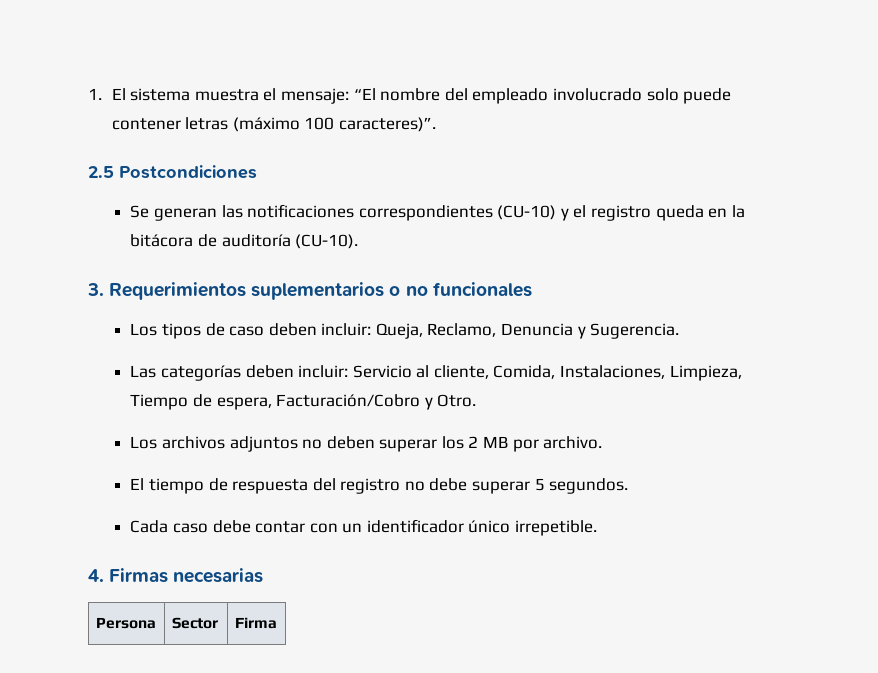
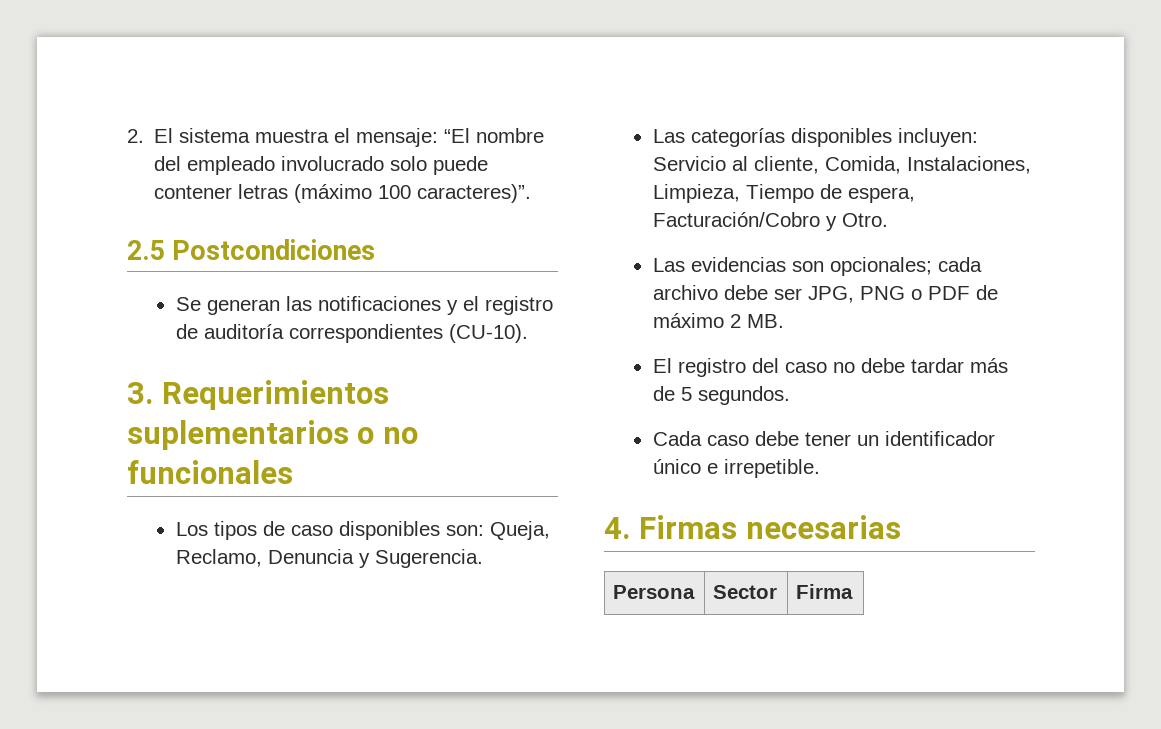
[88,88,102,100] 1. -> [127,129,144,143] 2.
[358,205,557,221] correspondientes (CU-10) -> (441, 303) none
[655,205,745,221] [130,234,194,247] queda en la bitácora -> (553, 305) none
(291, 240) none -> [288,324,443,343] correspondientes
[268,323,372,336] deben incluir: -> [338,521,484,540] disponibles son:
[245,365,349,378] deben incluir: -> [790,128,978,147] disponibles incluyen:
[130,436,603,452] [130,478,531,494] Los archivos adjuntos no deben superar los 2 MB por archivo. // El tiempo de respuesta del registro no debe superar -> [652,257,982,276] [652,285,998,303] [652,313,784,328] [652,358,1008,377] [652,386,675,401] Las evidencias son opcionales; cada archivo debe ser JPG, PNG o PDF de máximo 2 MB. // El registro del caso no debe tardar más de
[255,521,338,533] contar con -> [804,432,851,446] tener
(511, 526) none -> [706,463,718,474] e

